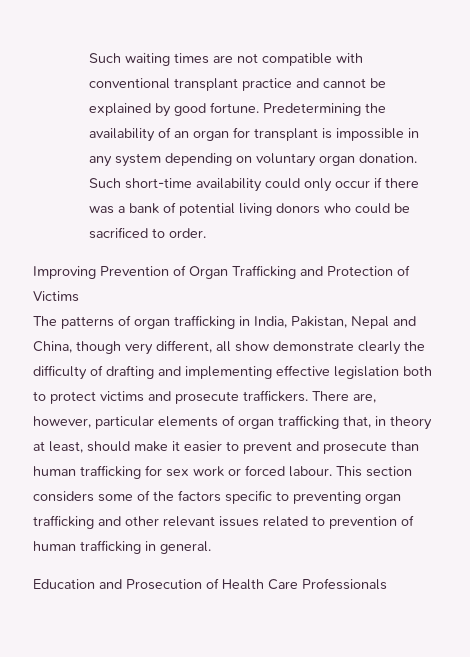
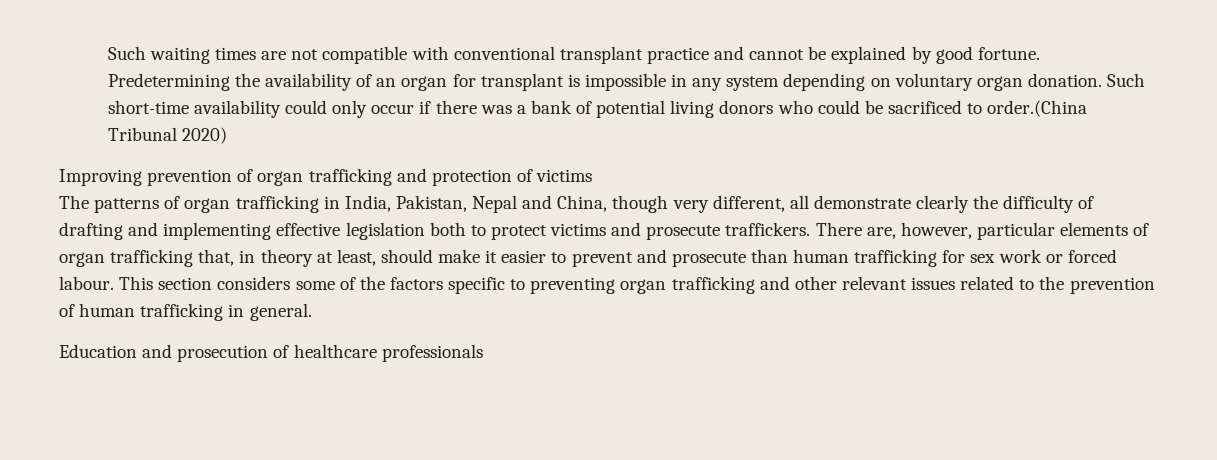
[168,228,206,238] [33,265,410,279] [33,291,79,302] order. // Improving Prevention of Organ Trafficking and Protection of Victims -> [987,100,1088,117] [107,127,227,144] [59,168,593,186] order.(China Tribunal 2020) // Improving prevention of organ trafficking and protection of victims
[235,341,269,352] show -> (809, 202) none
(325, 521) none -> [1039,276,1065,290] the
[126,578,387,590] Prosecution of Health Care Professionals -> [177,344,483,362] prosecution of healthcare professionals

